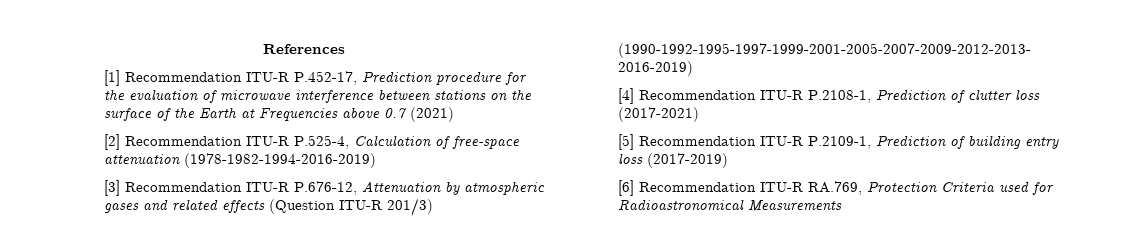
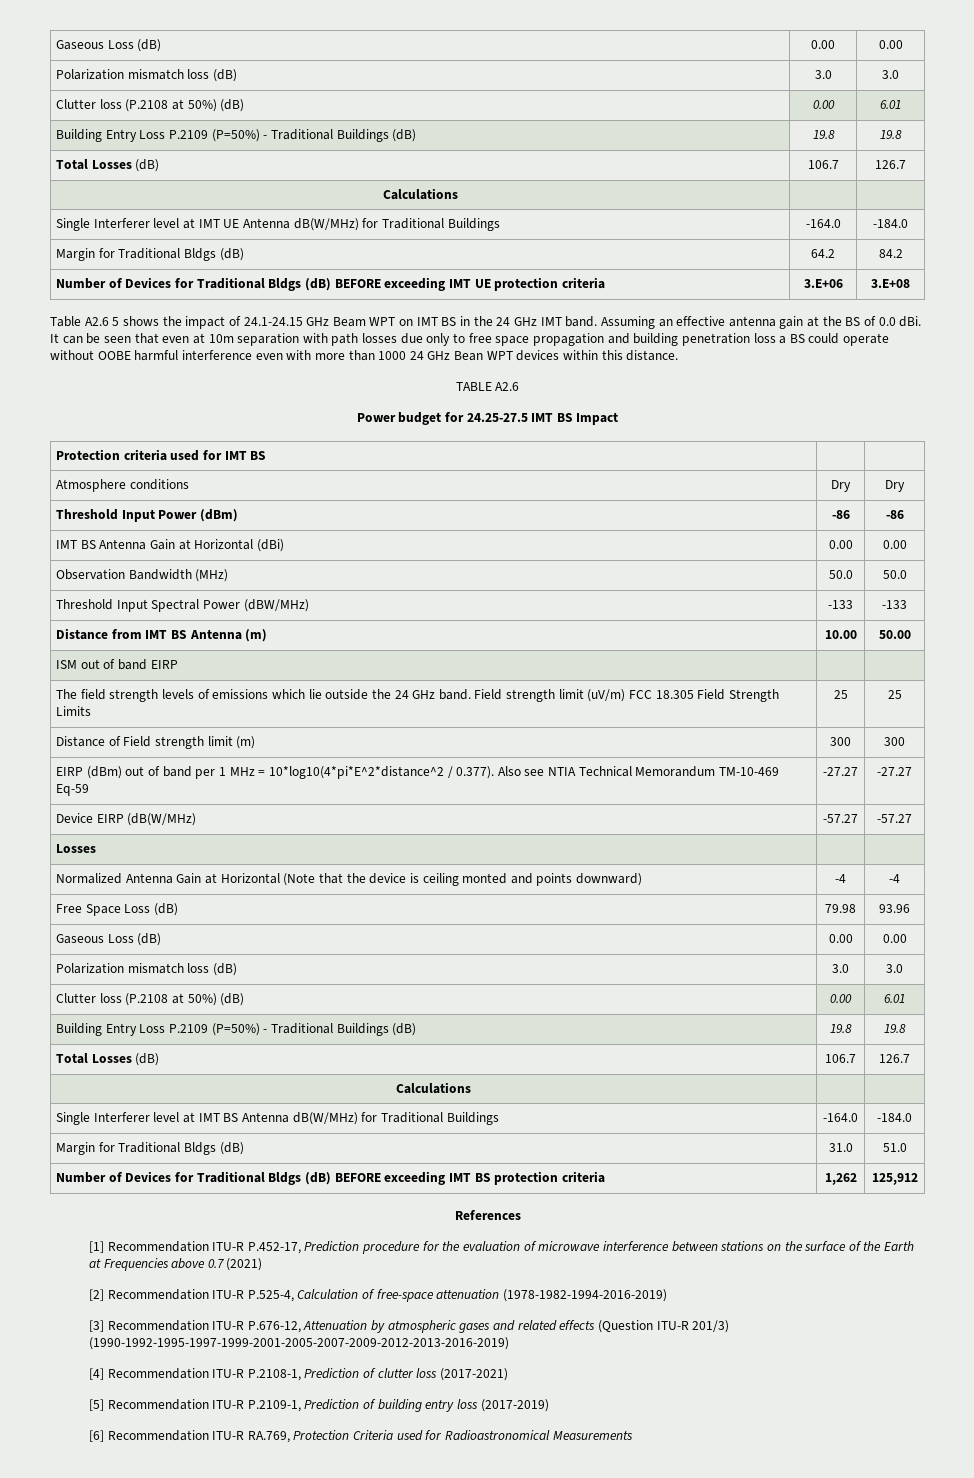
(262, 49) none -> [56,39,162,52] [811,40,835,49] [878,40,903,49] [56,69,238,82] [814,70,832,79] [882,70,899,79] [56,99,245,112] [812,100,835,109] [880,100,901,109] [56,129,417,142] [812,130,835,139] [880,130,902,139] [56,159,160,172] [807,160,839,169] [875,160,906,169] [382,188,458,200] [56,218,500,231] [805,219,841,228] [873,219,908,228] [56,248,244,261] [811,249,835,258] [878,249,903,258] [56,277,605,291] [803,279,843,288] [871,279,910,288] [50,316,922,329] [50,333,890,346] [50,350,679,361] [455,382,520,391] [356,412,619,425] [56,449,267,461] [56,479,189,492] [831,480,851,492] [885,480,905,492] [56,509,239,522] [831,510,850,519] [885,510,904,519] [56,539,284,552] [828,540,853,549] [882,540,907,549] [56,569,229,582] [828,570,853,579] [882,570,907,579] [56,599,309,612] [828,600,853,609] [882,600,907,609] [56,628,268,642] [824,630,857,639] [878,630,911,639] [56,659,178,670] [56,689,779,702] [56,706,92,716] [833,690,848,699] [887,690,902,699] [56,736,256,749] [830,737,851,746] [884,737,905,746] [56,766,780,779] [56,784,90,796] [823,767,858,776] [877,767,912,776] [56,813,197,826] [823,814,858,823] [877,814,912,823] [56,844,97,853] [56,873,643,886] [835,874,846,883] [889,874,900,883] [56,903,179,916] [825,904,856,913] [879,904,910,913] [56,933,162,946] [828,934,853,943] [882,934,907,943] [56,963,238,976] [832,964,849,973] [886,964,903,973] [56,993,245,1006] [830,994,852,1003] [884,994,905,1003] [56,1023,417,1036] [830,1024,852,1033] [884,1024,906,1033] [56,1053,160,1066] [825,1054,856,1063] [879,1054,910,1063] [396,1082,471,1094] [56,1112,499,1125] [823,1113,858,1122] [877,1113,912,1122] [56,1142,244,1155] [828,1143,853,1152] [882,1143,907,1152] [56,1171,605,1185] [824,1173,857,1185] [871,1173,918,1185] Gaseous Loss (dB) | 0.00 | 0.00 // Polarization mismatch loss (dB) | 3.0 | 3.0 // Clutter loss (P.2108 at 50%) (dB) | 0.00 | 6.01 // Building Entry Loss P.2109 (P=50%) - Traditional Buildings (dB) | 19.8 | 19.8 // Total Losses (dB) | 106.7 | 126.7 // Calculations | | // Single Interferer level at IMT UE Antenna dB(W/MHz) for Traditional Buildings | -164.0 | -184.0 // Margin for Traditional Bldgs (dB) | 64.2 | 84.2 // Number of Devices for Traditional Bldgs (dB) BEFORE exceeding IMT UE protection criteria | 3.E+06 | 3.E+08 // Table A2.6 5 shows the impact of 24.1-24.15 GHz Beam WPT on IMT BS in the 24 GHz IMT band. Assuming an effective antenna gain at the BS of 0.0 dBi. It can be seen that even at 10m separation with path losses due only to free space propagation and building penetration loss a BS could operate without OOBE harmful interference even with more than 1000 24 GHz Bean WPT devices within this distance. // TABLE A2.6 // Power budget for 24.25-27.5 IMT BS Impact // Protection criteria used for IMT BS | | // Atmosphere conditions | Dry | Dry // Threshold Input Power (dBm) | -86 | -86 // IMT BS Antenna Gain at Horizontal (dBi) | 0.00 | 0.00 // Observation Bandwidth (MHz) | 50.0 | 50.0 // Threshold Input Spectral Power (dBW/MHz) | -133 | -133 // Distance from IMT BS Antenna (m) | 10.00 | 50.00 // ISM out of band EIRP | | // The field strength levels of emissions which lie outside the 24 GHz band. Field strength limit (uV/m) FCC 18.305 Field Strength Limits | 25 | 25 // Distance of Field strength limit (m) | 300 | 300 // EIRP (dBm) out of band per 1 MHz = 10*log10(4*pi*E^2*distance^2 / 0.377). Also see NTIA Technical Memorandum TM-10-469 Eq-59 | -27.27 | -27.27 // Device EIRP (dB(W/MHz) | -57.27 | -57.27 // Losses | | // Normalized Antenna Gain at Horizontal (Note that the device is ceiling monted and points downward) | -4 | -4 // Free Space Loss (dB) | 79.98 | 93.96 // Gaseous Loss (dB) | 0.00 | 0.00 // Polarization mismatch loss (dB) | 3.0 | 3.0 // Clutter loss (P.2108 at 50%) (dB) | 0.00 | 6.01 // Building Entry Loss P.2109 (P=50%) - Traditional Buildings (dB) | 19.8 | 19.8 // Total Losses (dB) | 106.7 | 126.7 // Calculations | | // Single Interferer level at IMT BS Antenna dB(W/MHz) for Traditional Buildings | -164.0 | -184.0 // Margin for Traditional Bldgs (dB) | 31.0 | 51.0 // Number of Devices for Traditional Bldgs (dB) BEFORE exceeding IMT BS protection criteria | 1,262 | 125,912 //

